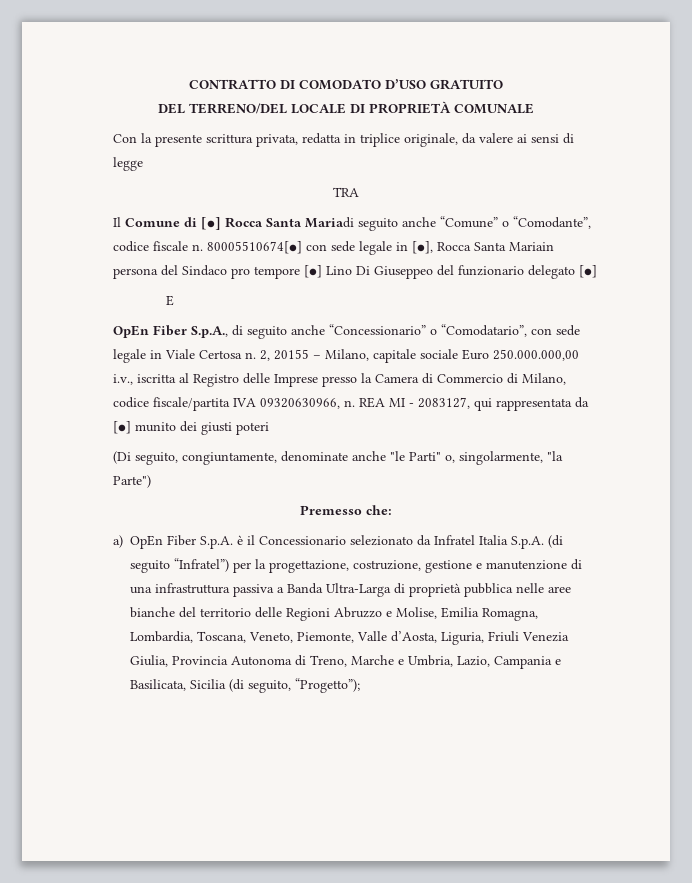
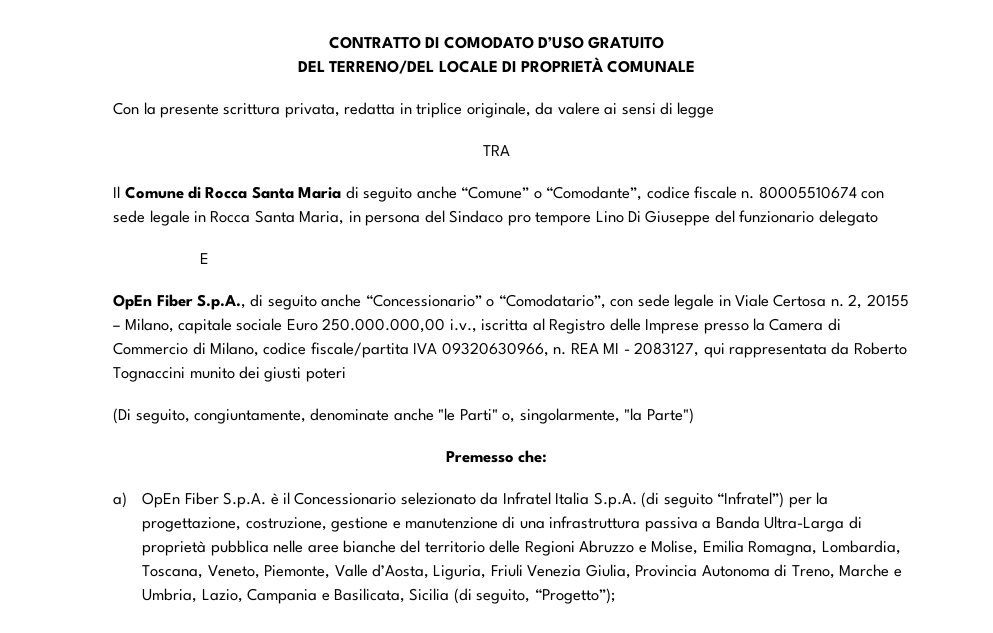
[200,217,354,230] [●] Rocca Santa Mariadi -> [205,186,359,199] Rocca Santa Maria di
[206,241,554,255] 80005510674[●] con sede legale in [●], Rocca Santa Mariain -> [758,186,885,199] [113,210,361,226] 80005510674 con sede legale in Rocca Santa Maria, in
[303,265,322,278] [●] -> (592, 219) none
[373,266,433,279] Giuseppeo -> [645,210,711,226] Giuseppe
[578,265,597,278] [●] -> (878, 218) none
[112,421,131,434] [●] -> [853,342,907,355] [113,367,186,382] Roberto Tognaccini

